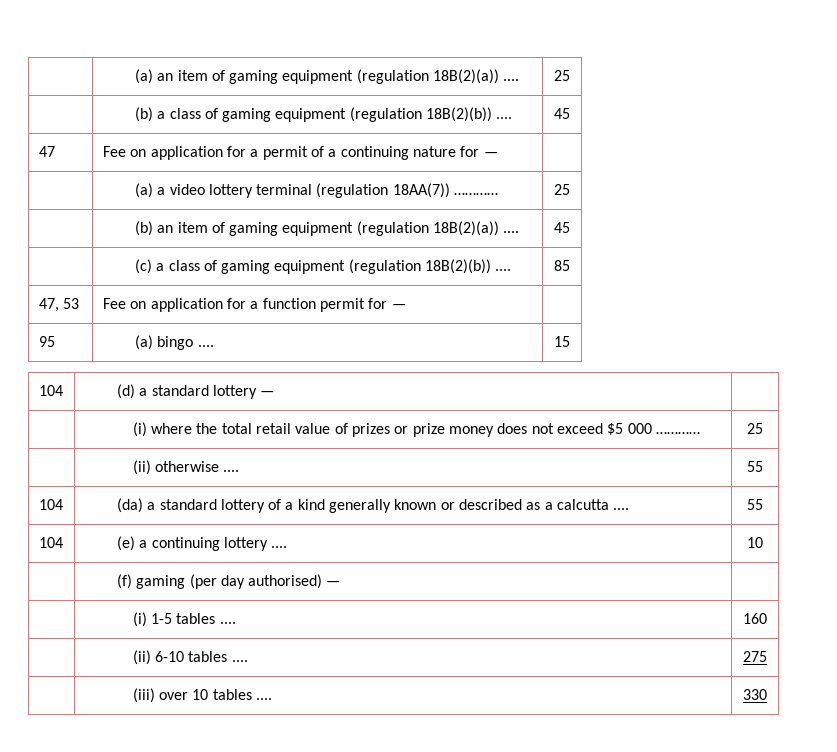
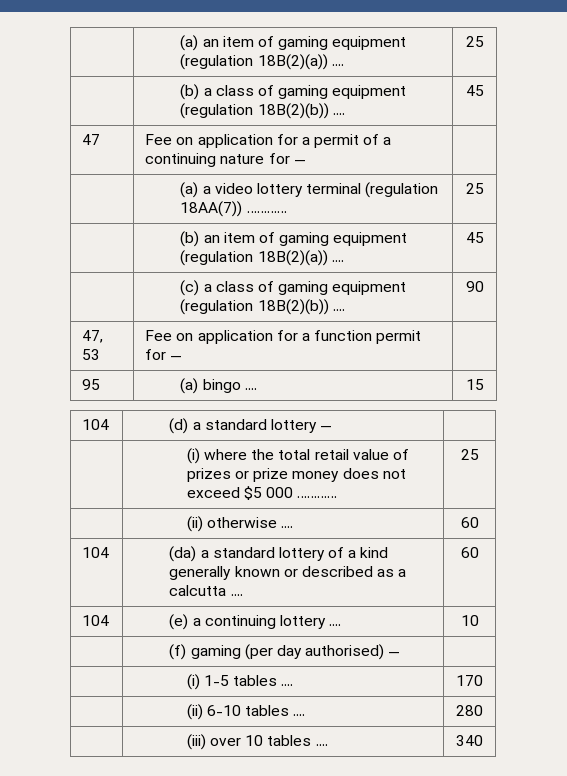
[554,260,570,271] 85 -> [465,281,484,292] 90
[747,461,763,472] 55 -> [460,517,479,528] 60
[747,499,763,510] 55 -> [460,547,479,558] 60
[743,613,767,624] 160 -> [456,675,483,686] 170
[743,651,767,662] 275 -> [456,705,483,716] 280
[743,689,767,700] 330 -> [456,735,483,746] 340

